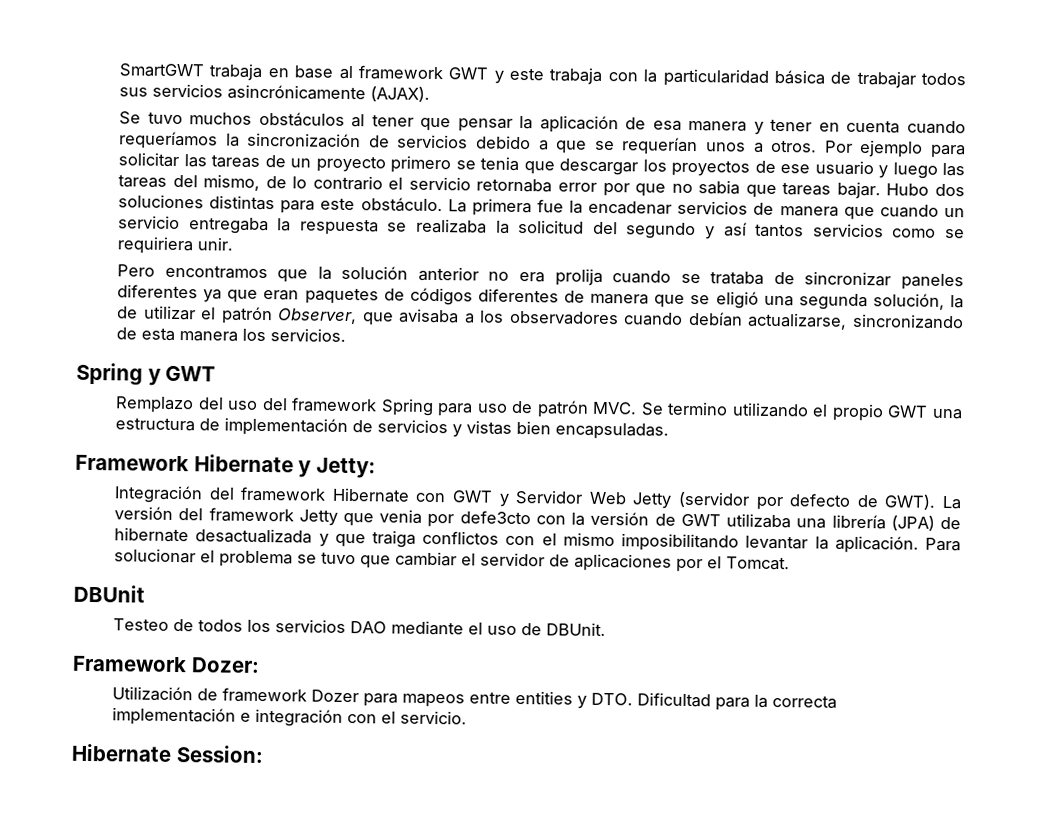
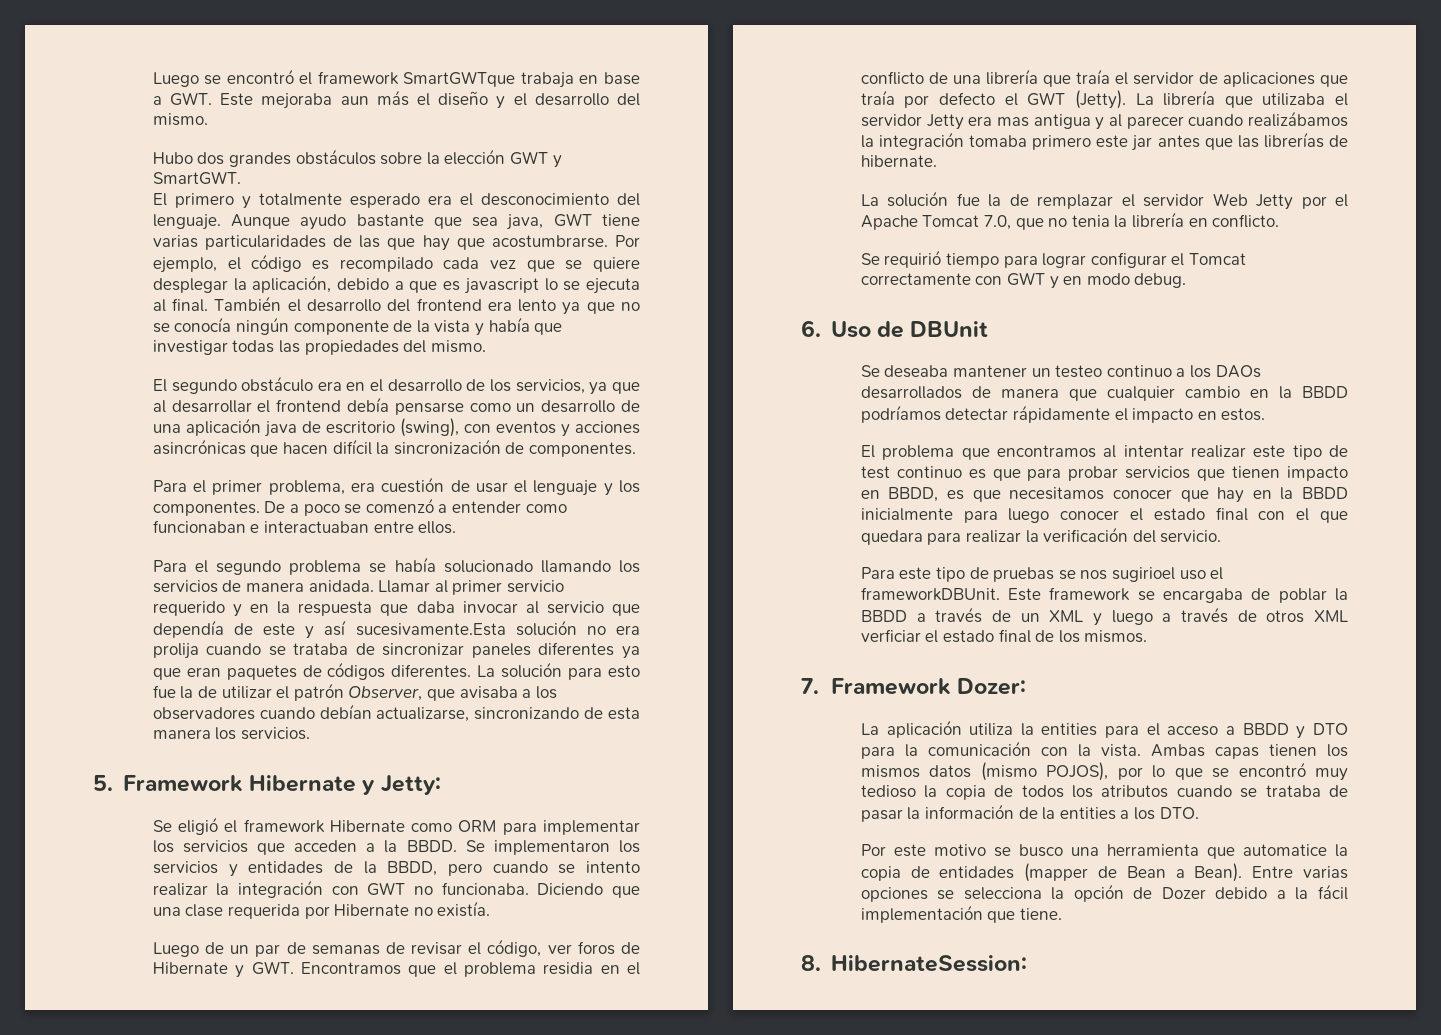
[119,63,966,89] [119,83,431,102] [119,111,966,135] [119,131,966,159] [118,152,965,179] [118,174,965,200] [118,194,965,221] [118,215,965,240] [117,236,234,255] [117,264,479,283] SmartGWT trabaja en base al framework GWT y este trabaja con la particularidad básica de trabajar todos sus servicios asincrónicamente (AJAX). // Se tuvo muchos obstáculos al tener que pensar la aplicación de esa manera y tener en cuenta cuando requeríamos la sincronización de servicios debido a que se requerían unos a otros. Por ejemplo para solicitar las tareas de un proyecto primero se tenia que descargar los proyectos de ese usuario y luego las tareas del mismo, de lo contrario el servicio retornaba error por que no sabia que tareas bajar. Hubo dos soluciones distintas para este obstáculo. La primera fue la encadenar servicios de manera que cuando un servicio entregaba la respuesta se realizaba la solicitud del segundo y así tantos servicios como se requiriera unir. // Pero encontramos que la solución anterior -> [152,69,640,88] [152,90,640,109] [152,113,208,126] [152,149,562,168] [152,171,241,185] [152,193,640,209] [152,213,640,230] [152,235,640,251] [152,254,640,273] [152,275,640,294] [152,296,641,315] [152,317,563,336] [152,340,486,355] [152,376,641,395] [152,397,640,415] [152,418,641,437] [152,439,636,457] [152,477,641,496] [152,498,567,516] [152,520,457,534] [152,557,640,575] [152,580,564,595] [152,601,640,617] [152,620,577,639] Luego se encontró el framework SmartGWTque trabaja en base a GWT. Este mejoraba aun más el diseño y el desarrollo del mismo. // Hubo dos grandes obstáculos sobre la elección GWT y SmartGWT. // El primero y totalmente esperado era el desconocimiento del lenguaje. Aunque ayudo bastante que sea java, GWT tiene varias particularidades de las que hay que acostumbrarse. Por ejemplo, el código es recompilado cada vez que se quiere desplegar la aplicación, debido a que es javascript lo se ejecuta al final. También el desarrollo del frontend era lento ya que no se conocía ningún componente de la vista y había que investigar todas las propiedades del mismo. // El segundo obstáculo era en el desarrollo de los servicios, ya que al desarrollar el frontend debía pensarse como un desarrollo de una aplicación java de escritorio (swing), con eventos y acciones asincrónicas que hacen difícil la sincronización de componentes. // Para el primer problema, era cuestión de usar el lenguaje y los componentes. De a poco se comenzó a entender como funcionaban e interactuaban entre ellos. // Para el segundo problema se había solucionado llamando los servicios de manera anidada. Llamar al primer servicio requerido y en la respuesta que daba invocar al servicio que dependía de este y así sucesivamente.Esta solución
[477,288,945,311] diferentes de manera que se eligió una segunda solución, -> [391,662,640,680] [152,685,176,698] diferentes. La solución para esto fue
[76,362,217,386] [115,396,963,422] [115,417,670,440] [75,454,376,479] [114,485,962,511] [114,506,961,531] [114,527,962,554] [114,548,791,573] [73,584,145,603] [113,618,607,637] [72,655,260,673] [112,686,838,711] [112,707,468,727] [71,743,264,764] Spring y GWT // Remplazo del uso del framework Spring para uso de patrón MVC. Se termino utilizando el propio GWT una estructura de implementación de servicios y vistas bien encapsuladas. // Framework Hibernate y Jetty: // Integración del framework Hibernate con GWT y Servidor Web Jetty (servidor por defecto de GWT). La versión del framework Jetty que venia por defe3cto con la versión de GWT utilizaba una librería (JPA) de hibernate desactualizada y que traiga conflictos con el mismo imposibilitando levantar la aplicación. Para solucionar el problema se tuvo que cambiar el servidor de aplicaciones por el Tomcat. // DBUnit // Testeo de todos los servicios DAO mediante el uso de DBUnit. // Framework Dozer: // Utilización de framework Dozer para mapeos entre entities y DTO. Dificultad para la correcta implementación e integración con el servicio. // Hibernate Session: -> [93,775,441,795] [152,817,640,835] [152,840,640,855] [152,861,640,877] [152,880,640,898] [152,901,491,919] [152,939,640,957] [152,961,640,978] [860,69,1348,87] [860,90,1348,109] [860,111,1348,130] [860,132,1348,151] [860,155,937,167] [860,191,1348,210] [860,212,1280,230] [860,250,1246,268] [860,272,1187,289] [801,320,989,338] [860,365,1261,378] [860,386,1348,401] [860,405,1266,423] [860,445,1348,460] [860,466,1348,481] [860,487,1348,503] [860,507,1348,523] [860,527,1222,545] [860,567,1224,582] [860,587,1348,603] [860,607,1348,626] [860,629,1148,643] [801,678,1027,695] [860,720,1348,739] [860,741,1348,759] [860,762,1348,781] [860,785,1348,800] [860,804,1199,822] [860,844,1348,859] [860,863,1348,882] [860,884,1348,902] [860,905,1063,923] [801,955,1027,972] 5. Framework Hibernate y Jetty: // Se eligió el framework Hibernate como ORM para implementar los servicios que acceden a la BBDD. Se implementaron los servicios y entidades de la BBDD, pero cuando se intento realizar la integración con GWT no funcionaba. Diciendo que una clase requerida por Hibernate no existía. // Luego de un par de semanas de revisar el código, ver foros de Hibernate y GWT. Encontramos que el problema residia en el conflicto de una librería que traía el servidor de aplicaciones que traía por defecto el GWT (Jetty). La librería que utilizaba el servidor Jetty era mas antigua y al parecer cuando realizábamos la integración tomaba primero este jar antes que las librerías de hibernate. // La solución fue la de remplazar el servidor Web Jetty por el Apache Tomcat 7.0, que no tenia la librería en conflicto. // Se requirió tiempo para lograr configurar el Tomcat correctamente con GWT y en modo debug. // 6. Uso de DBUnit // Se deseaba mantener un testeo continuo a los DAOs desarrollados de manera que cualquier cambio en la BBDD podríamos detectar rápidamente el impacto en estos. // El problema que encontramos al intentar realizar este tipo de test continuo es que para probar servicios que tienen impacto en BBDD, es que necesitamos conocer que hay en la BBDD inicialmente para luego conocer el estado final con el que quedara para realizar la verificación del servicio. // Para este tipo de pruebas se nos sugirioel uso el frameworkDBUnit. Este framework se encargaba de poblar la BBDD a través de un XML y luego a través de otros XML verficiar el estado final de los mismos. // 7. Framework Dozer: // La aplicación utiliza la entities para el acceso a BBDD y DTO para la comunicación con la vista. Ambas capas tienen los mismos datos (mismo POJOS), por lo que se encontró muy tedioso la copia de todos los atributos cuando se trataba de pasar la información de la entities a los DTO. // Por este motivo se busco una herramienta que automatice la copia de entidades (mapper de Bean a Bean). Entre varias opciones se selecciona la opción de Dozer debido a la fácil implementación que tiene. // 8. HibernateSession:

